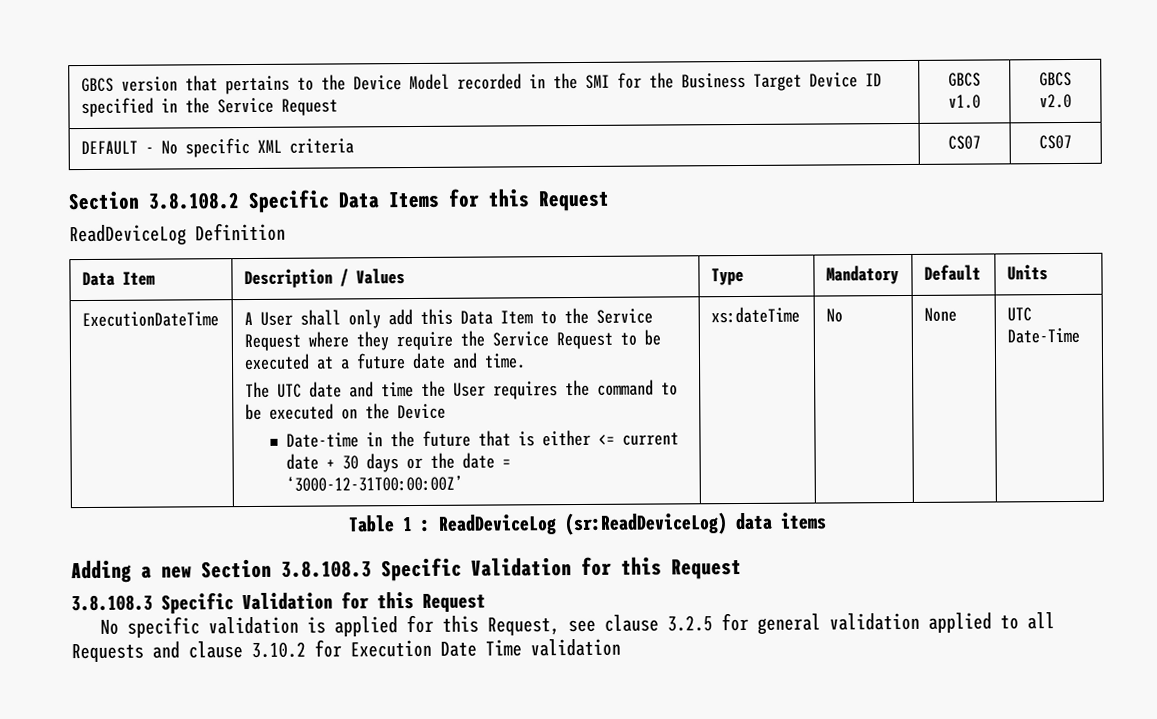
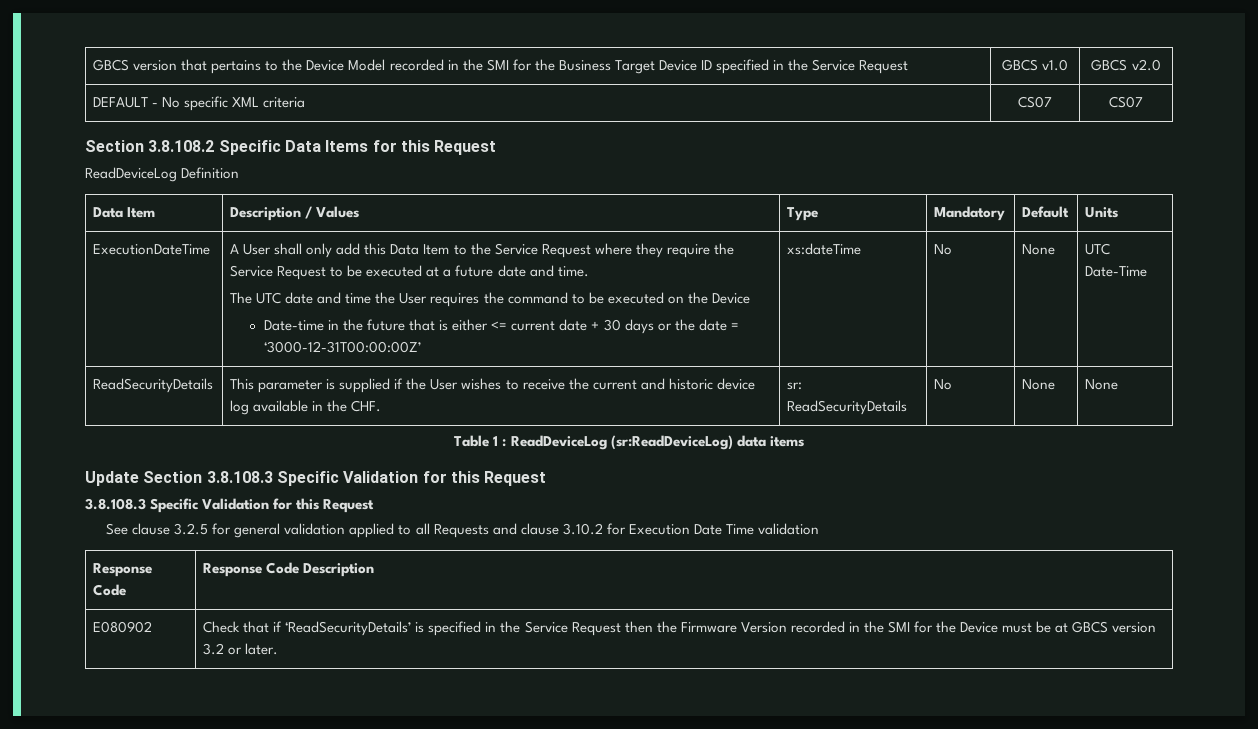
(1080, 335) none -> [93,378,214,393] [230,378,755,393] [230,400,382,415] [787,382,803,390] [787,400,908,415] [934,379,953,390] [1022,379,1056,390] [1085,379,1119,390] // ReadSecurityDetails | This parameter is supplied if the User wishes to receive the current and historic device log available in the CHF. | sr: ReadSecurityDetails | No | None | None
[71,559,192,584] Adding a new -> [85,471,139,486] Update
[100,614,597,638] No specific validation is applied for this Request, see -> [106,523,129,535] See
(621, 647) none -> [93,563,153,577] [93,584,127,596] [203,562,375,577] [93,621,153,633] [203,621,1157,636] [203,643,279,655] // Response Code | Response Code Description // E080902 | Check that if ‘ReadSecurityDetails’ is specified in the Service Request then the Firmware Version recorded in the SMI for the Device must be at GBCS version 3.2 or later.

